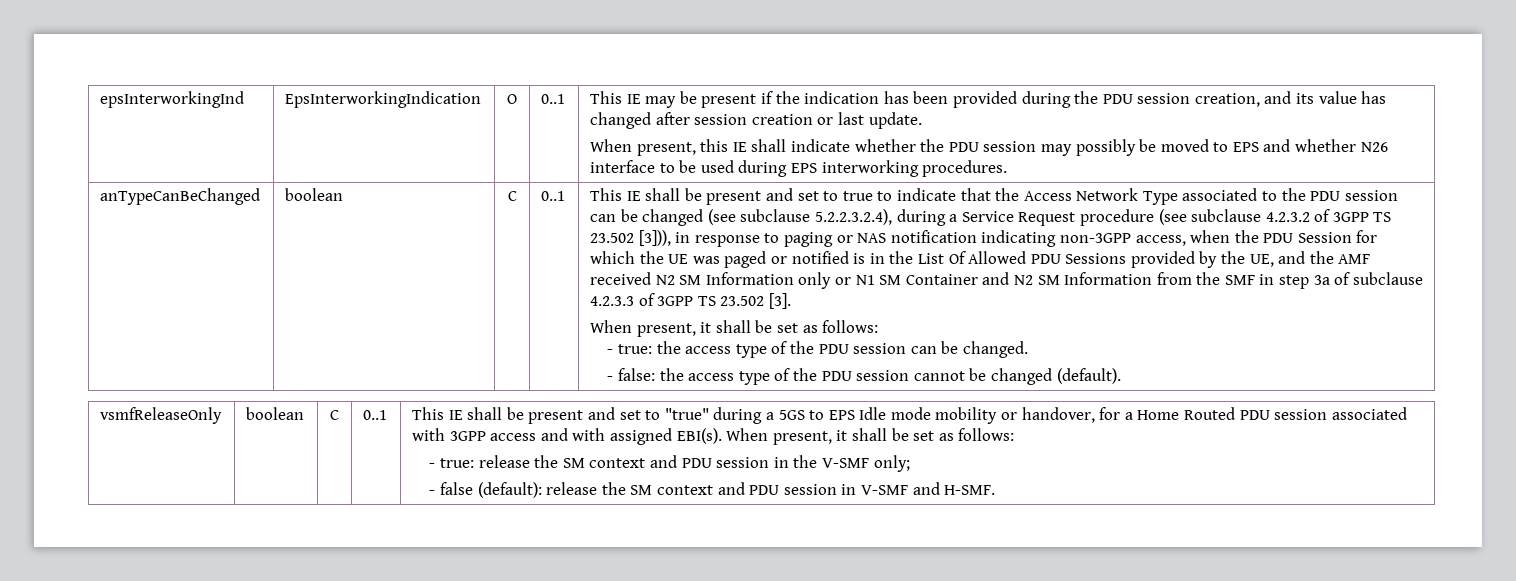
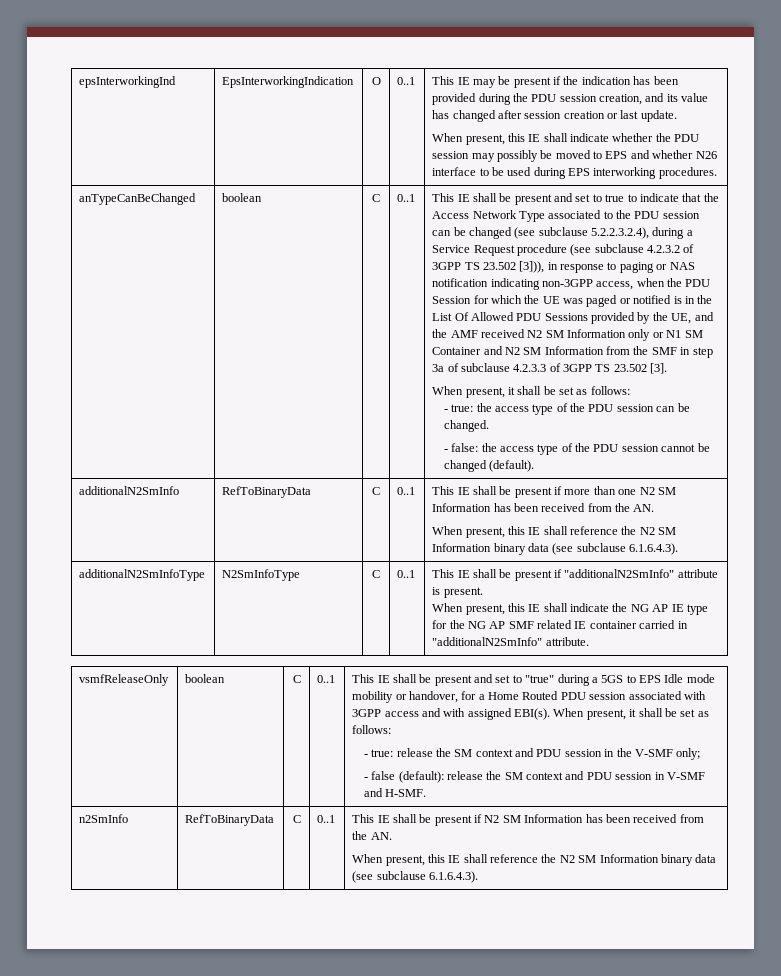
(1121, 376) none -> [79,486,180,495] [222,486,312,498] [372,487,380,495] [397,487,416,495] [432,486,676,498] [432,503,655,512] [432,526,677,538] [432,543,679,555] [79,569,206,581] [222,569,301,581] [372,570,380,578] [397,570,416,578] [432,569,718,581] [432,587,483,598] [432,603,708,615] [432,620,688,629] [432,637,589,646] // additionalN2SmInfo | RefToBinaryData | C | 0..1 | This IE shall be present if more than one N2 SM Information has been received from the AN. // When present, this IE shall reference the N2 SM Information binary data (see subclause 6.1.6.4.3). // additionalN2SmInfoType | N2SmInfoType | C | 0..1 | This IE shall be present if "additionalN2SmInfo" attribute is present. // When present, this IE shall indicate the NG AP IE type for the NG AP SMF related IE container carried in "additionalN2SmInfo" attribute.
(996, 490) none -> [79,814,129,823] [185,814,275,826] [292,815,301,823] [317,815,336,823] [352,814,704,826] [352,831,392,840] [352,854,717,866] [352,871,478,883] // n2SmInfo | RefToBinaryData | C | 0..1 | This IE shall be present if N2 SM Information has been received from the AN. // When present, this IE shall reference the N2 SM Information binary data (see subclause 6.1.6.4.3).

